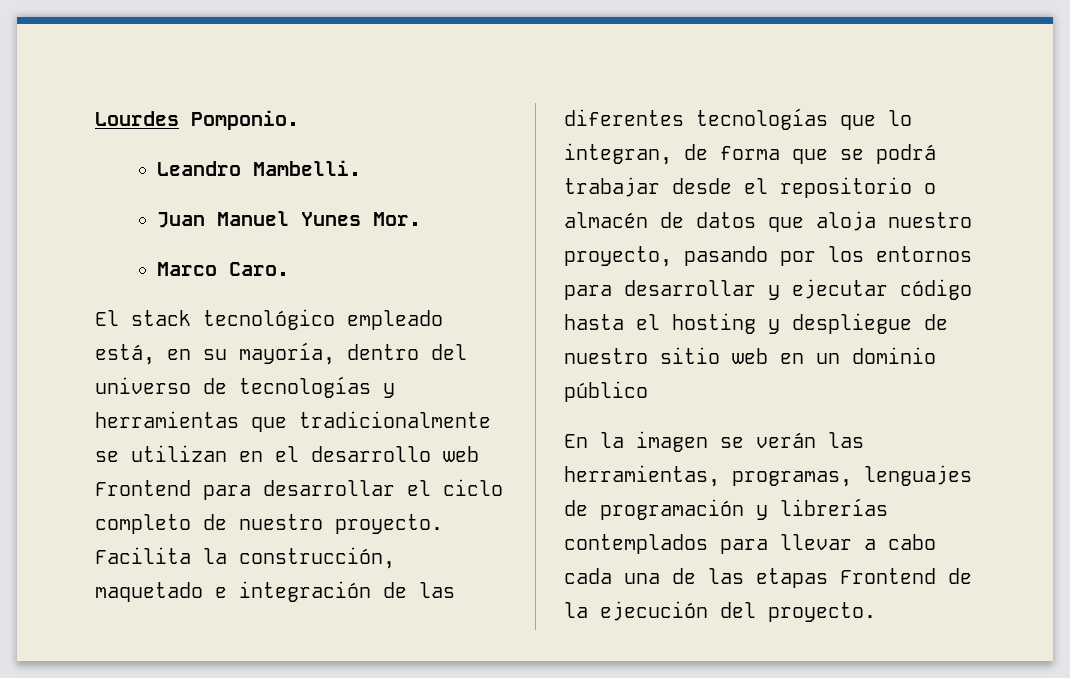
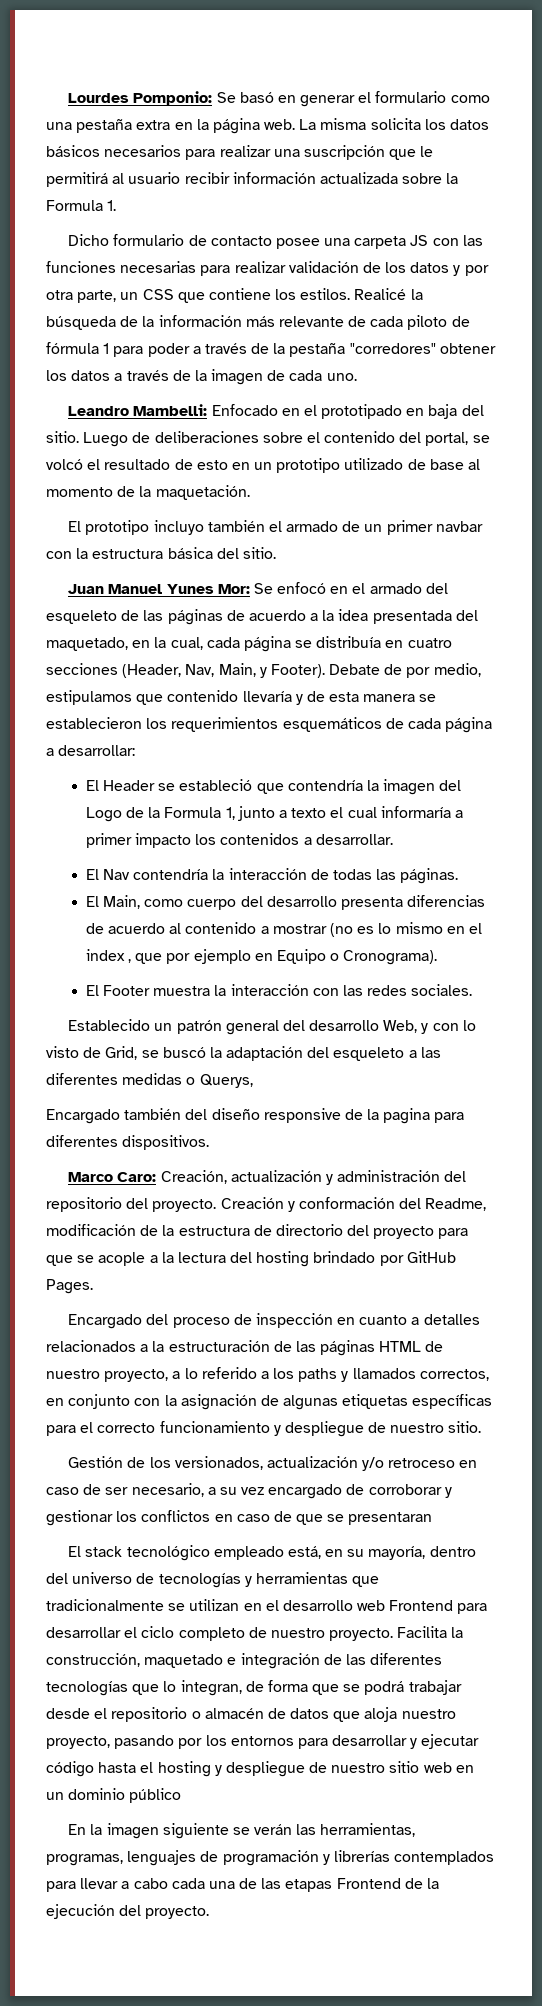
[191,110,299,130] [156,160,361,176] [156,211,421,228] [156,262,289,276] Pomponio. // Leandro Mambelli. // Juan Manuel Yunes Mor. // Marco Caro. -> [133,91,490,107] [46,118,490,134] [46,145,434,160] [46,172,459,187] [46,200,117,211] [68,234,483,249] [46,261,489,276] [46,288,423,303] [46,315,470,330] [46,342,496,357] [46,369,357,385] [68,404,484,419] [46,431,490,447] [46,458,481,473] [46,485,250,500] [68,520,483,535] [46,547,276,559] [68,582,448,594] [46,609,478,625] [46,636,452,652] [46,663,481,678] [46,690,437,705] [46,717,493,733] [46,745,136,756] [85,779,462,795] [85,806,463,822] [85,833,393,848] [85,868,459,884] [85,895,486,910] [85,922,482,937] [85,949,438,965] [85,984,473,996] [68,1019,476,1035] [46,1046,441,1061] [46,1073,253,1088] [46,1108,465,1124] [46,1135,210,1150] [68,1170,467,1185] [46,1197,487,1212] [46,1224,469,1239] [46,1251,456,1267] [46,1279,93,1294] [68,1313,480,1329] [46,1340,444,1356] [46,1367,489,1382] [46,1394,493,1410] [46,1421,482,1437] [68,1456,478,1471] [46,1483,452,1499] [46,1510,433,1526] Pomponio: Se basó en generar el formulario como una pestaña extra en la página web. La misma solicita los datos básicos necesarios para realizar una suscripción que le permitirá al usuario recibir información actualizada sobre la Formula 1. // Dicho formulario de contacto posee una carpeta JS con las funciones necesarias para realizar validación de los datos y por otra parte, un CSS que contiene los estilos. Realicé la búsqueda de la información más relevante de cada piloto de fórmula 1 para poder a través de la pestaña "corredores" obtener los datos a través de la imagen de cada uno. // Leandro Mambelli: Enfocado en el prototipado en baja del sitio. Luego de deliberaciones sobre el contenido del portal, se volcó el resultado de esto en un prototipo utilizado de base al momento de la maquetación. // El prototipo incluyo también el armado de un primer navbar con la estructura básica del sitio. // Juan Manuel Yunes Mor: Se enfocó en el armado del esqueleto de las páginas de acuerdo a la idea presentada del maquetado, en la cual, cada página se distribuía en cuatro secciones (Header, Nav, Main, y Footer). Debate de por medio, estipulamos que contenido llevaría y de esta manera se establecieron los requerimientos esquemáticos de cada página a desarrollar: // El Header se estableció que contendría la imagen del Logo de la Formula 1, junto a texto el cual informaría a primer impacto los contenidos a desarrollar. // El Nav contendría la interacción de todas las páginas. // El Main, como cuerpo del desarrollo presenta diferencias de acuerdo al contenido a mostrar (no es lo mismo en el index , que por ejemplo en Equipo o Cronograma). // El Footer muestra la interacción con las redes sociales. // Establecido un patrón general del desarrollo Web, y con lo visto de Grid, se buscó la adaptación del esqueleto a las diferentes medidas o Querys, // Encargado también del diseño responsive de la pagina para diferentes dispositivos. // Marco Caro: Creación, actualización y administración del repositorio del proyecto. Creación y conformación del Readme, modificación de la estructura de directorio del proyecto para que se acople a la lectura del hosting brindado por GitHub Pages. // Encargado del proceso de inspección en cuanto a detalles relacionados a la estructuración de las páginas HTML de nuestro proyecto, a lo referido a los paths y llamados correctos, en conjunto con la asignación de algunas etiquetas específicas para el correcto funcionamiento y despliegue de nuestro sitio. // Gestión de los versionados, actualización y/o retroceso en caso de ser necesario, a su vez encargado de corroborar y gestionar los conflictos en caso de que se presentaran
(708, 441) none -> [162,1823,229,1839] siguiente

